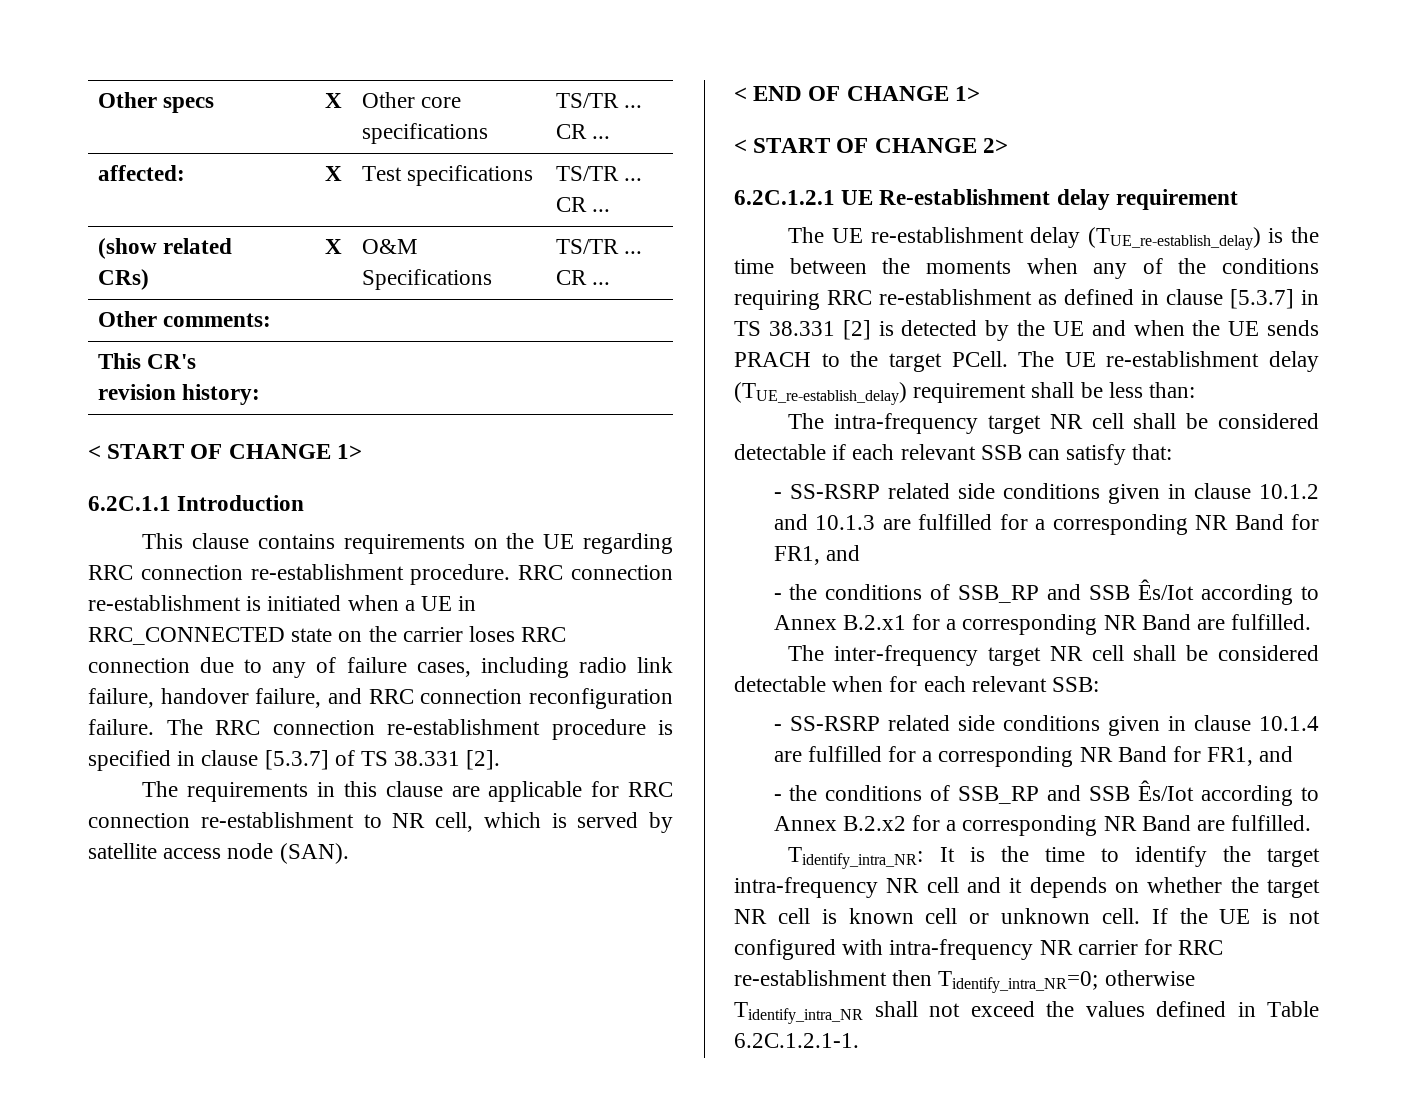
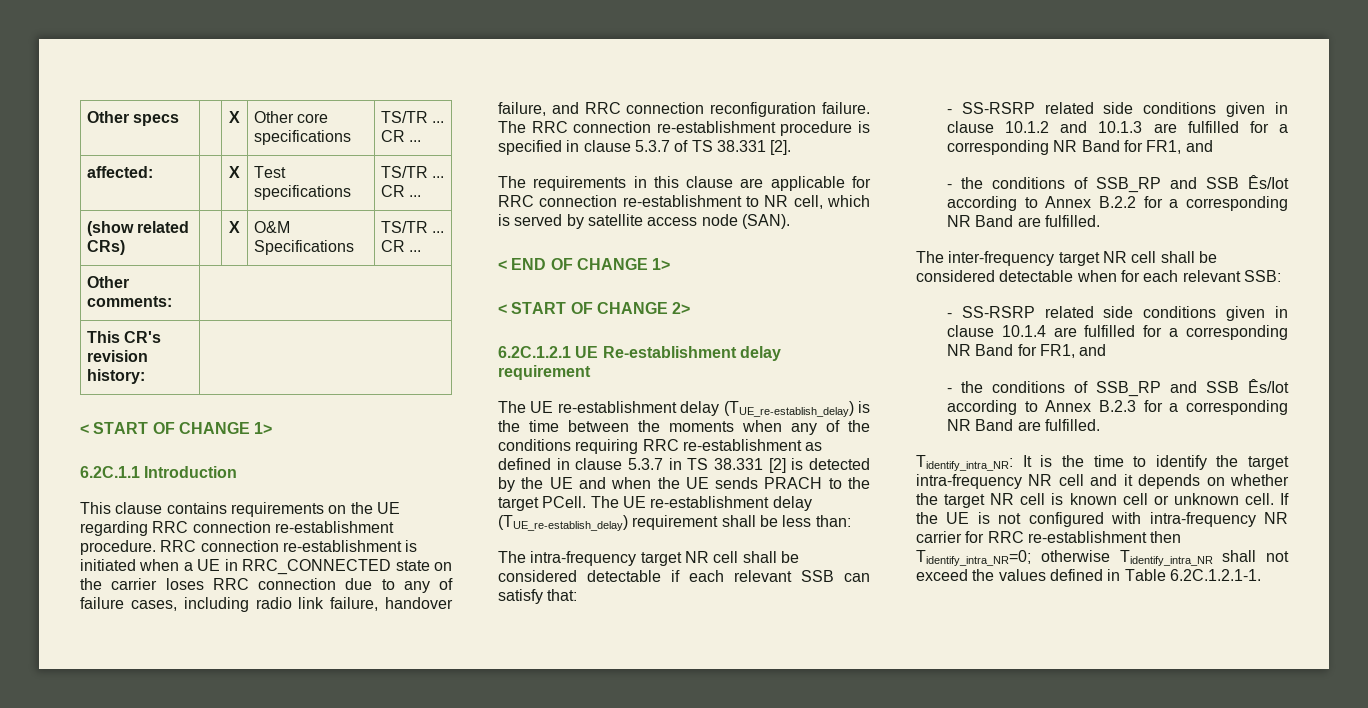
[264,750,329,770] [5.3.7] -> [634,140,670,152] 5.3.7
[1230,289,1294,309] [5.3.7] -> [628,458,663,470] 5.3.7
[842,615,906,630] B.2.x1 -> [1098,196,1136,208] B.2.2
[842,816,906,831] B.2.x2 -> [1098,400,1136,412] B.2.3

